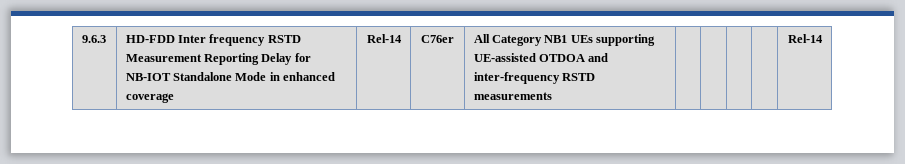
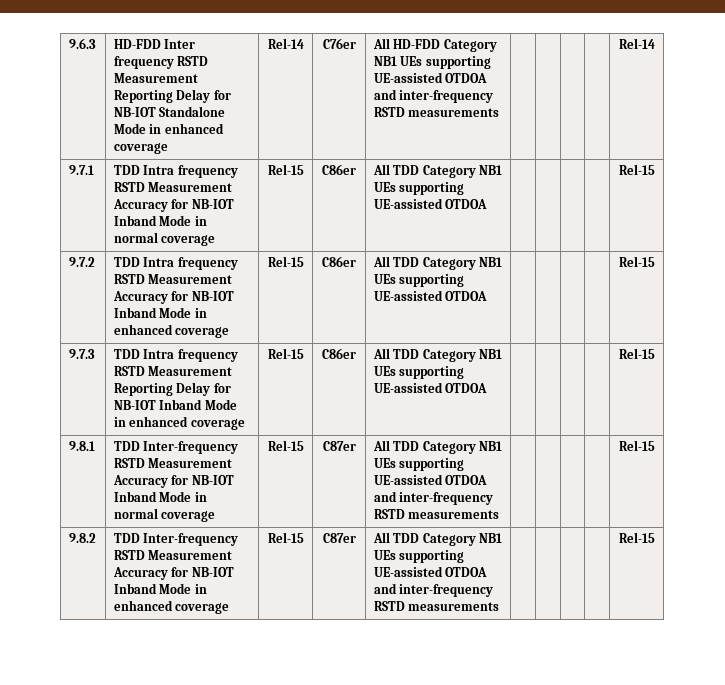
(490, 38) none -> [393,39,441,49] HD-FDD
(823, 38) none -> [68,165,94,175] [113,165,238,178] [113,182,233,192] [112,199,234,212] [113,215,207,226] [113,232,216,246] [267,164,304,175] [322,164,356,175] [372,164,503,178] [373,182,465,195] [373,198,488,209] [618,164,655,175] [68,257,95,267] [113,257,238,270] [113,274,233,284] [112,291,234,304] [113,307,207,318] [113,324,230,338] [267,256,304,267] [322,256,356,267] [372,256,503,270] [373,274,465,287] [373,290,488,301] [618,256,655,267] [68,349,95,359] [113,349,238,362] [113,366,233,376] [113,382,231,396] [113,399,237,410] [113,416,245,430] [267,348,304,359] [322,348,356,359] [372,348,503,362] [373,366,465,379] [373,382,488,393] [618,348,655,359] [68,441,95,451] [113,441,239,454] [113,458,233,468] [112,475,234,488] [113,491,207,502] [113,508,216,522] [267,440,304,451] [322,441,356,451] [372,440,503,454] [373,458,465,471] [373,474,488,485] [373,491,494,505] [373,509,500,519] [618,440,655,451] [68,533,96,543] [113,533,239,546] [113,550,233,560] [112,567,234,580] [113,583,207,594] [113,600,230,614] [267,532,304,543] [322,533,356,543] [372,532,503,546] [373,550,465,563] [373,566,488,577] [373,583,494,597] [373,601,500,611] [618,532,655,543] // 9.7.1 | TDD Intra frequency RSTD Measurement Accuracy for NB-IOT Inband Mode in normal coverage | Rel-15 | C86er | All TDD Category NB1 UEs supporting UE-assisted OTDOA | | | | | Rel-15 // 9.7.2 | TDD Intra frequency RSTD Measurement Accuracy for NB-IOT Inband Mode in enhanced coverage | Rel-15 | C86er | All TDD Category NB1 UEs supporting UE-assisted OTDOA | | | | | Rel-15 // 9.7.3 | TDD Intra frequency RSTD Measurement Reporting Delay for NB-IOT Inband Mode in enhanced coverage | Rel-15 | C86er | All TDD Category NB1 UEs supporting UE-assisted OTDOA | | | | | Rel-15 // 9.8.1 | TDD Inter-frequency RSTD Measurement Accuracy for NB-IOT Inband Mode in normal coverage | Rel-15 | C87er | All TDD Category NB1 UEs supporting UE-assisted OTDOA and inter-frequency RSTD measurements | | | | | Rel-15 // 9.8.2 | TDD Inter-frequency RSTD Measurement Accuracy for NB-IOT Inband Mode in enhanced coverage | Rel-15 | C87er | All TDD Category NB1 UEs supporting UE-assisted OTDOA and inter-frequency RSTD measurements | | | | | Rel-15

